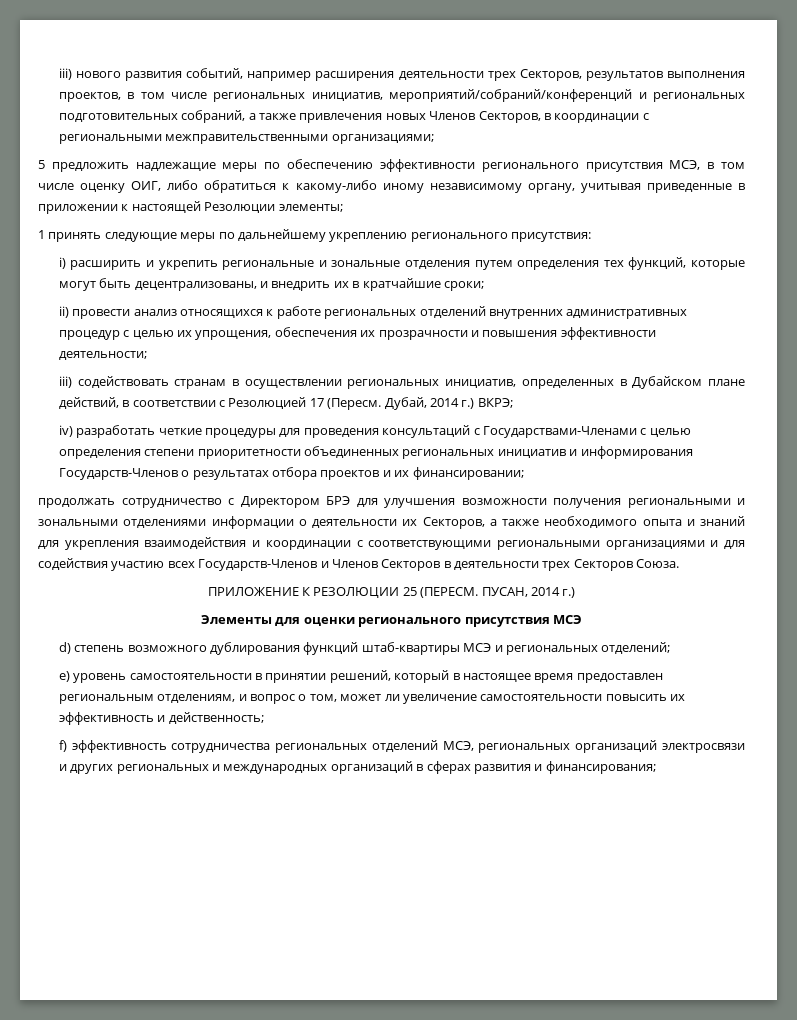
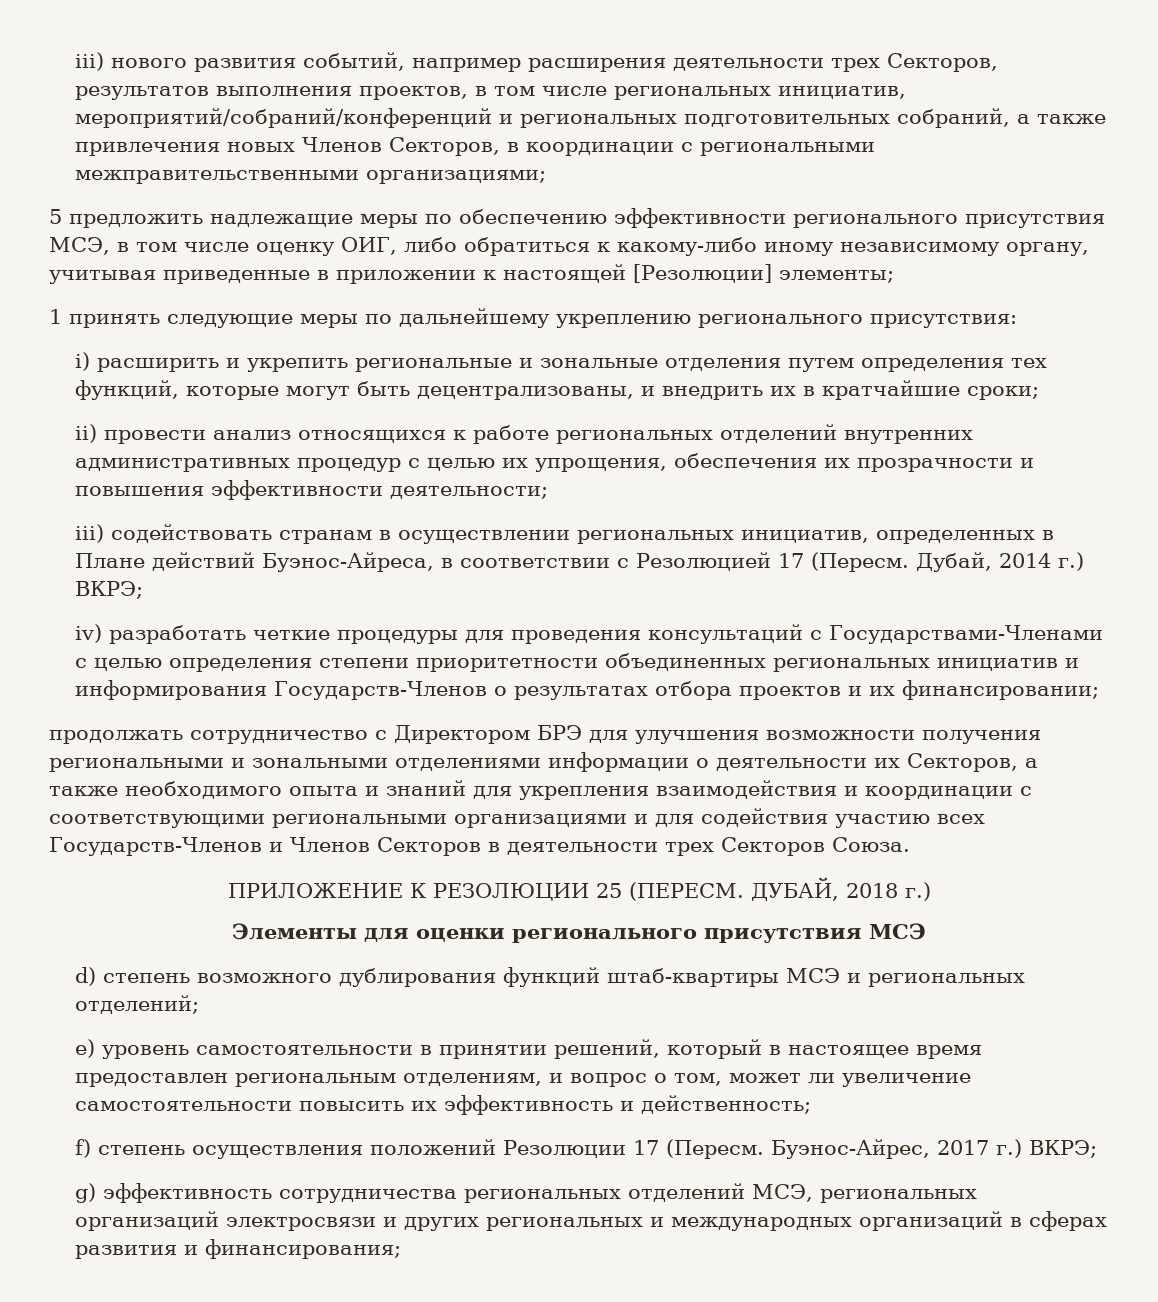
[204,202,276,213] Резолюции -> [633,264,772,283] [Резолюции]
[632,376,745,389] [58,397,119,409] Дубайском плане действий, -> [74,552,434,572] Плане действий Буэнос-Айреса,
[481,587,560,597] ПУСАН, 2014 -> [750,877,898,901] ДУБАЙ, 2018
(67, 746) none -> [97,1139,1097,1159] [74,1183,96,1203] степень осуществления положений Резолюции 17 (Пересм. Буэнос-Айрес, 2017 г.) ВКРЭ; // g)

